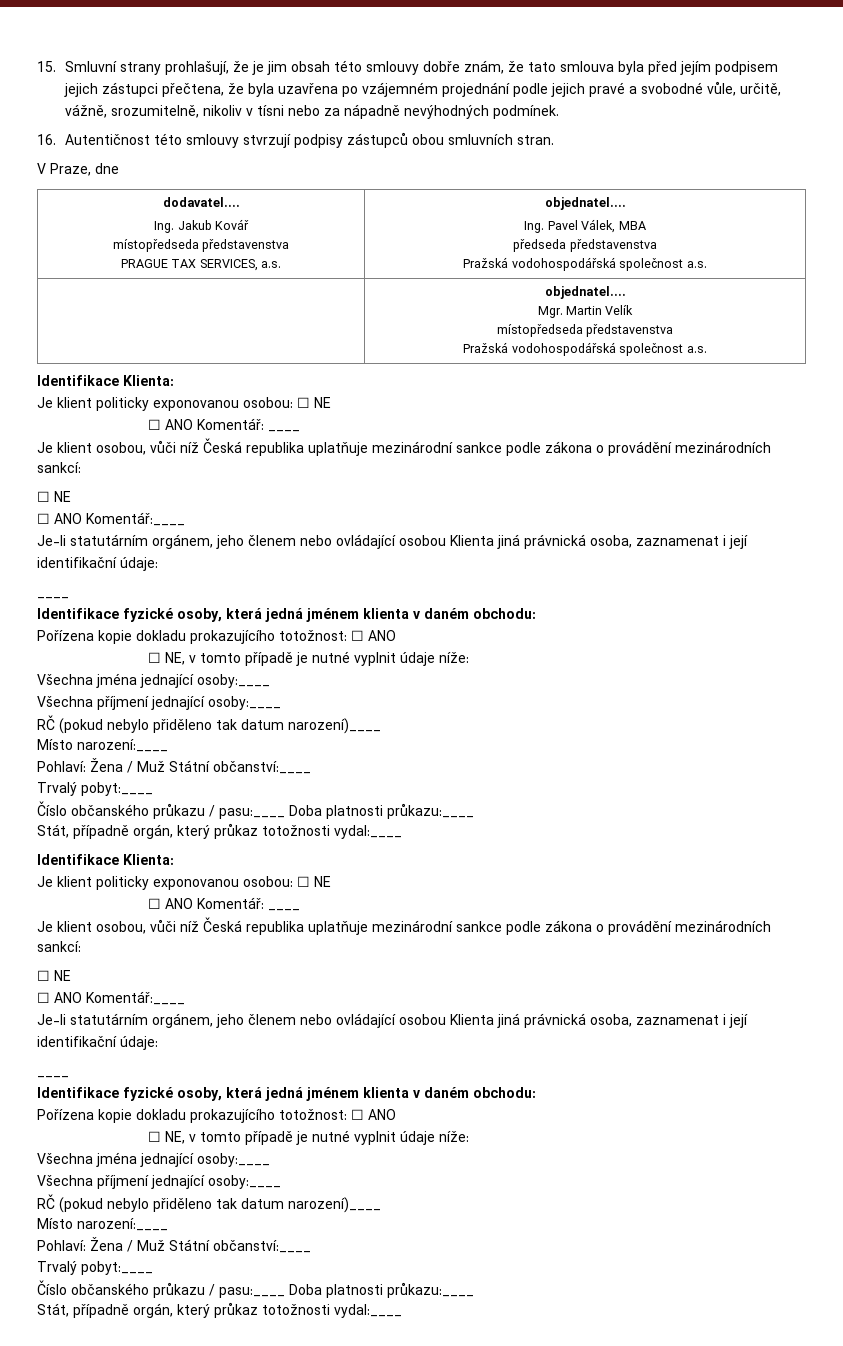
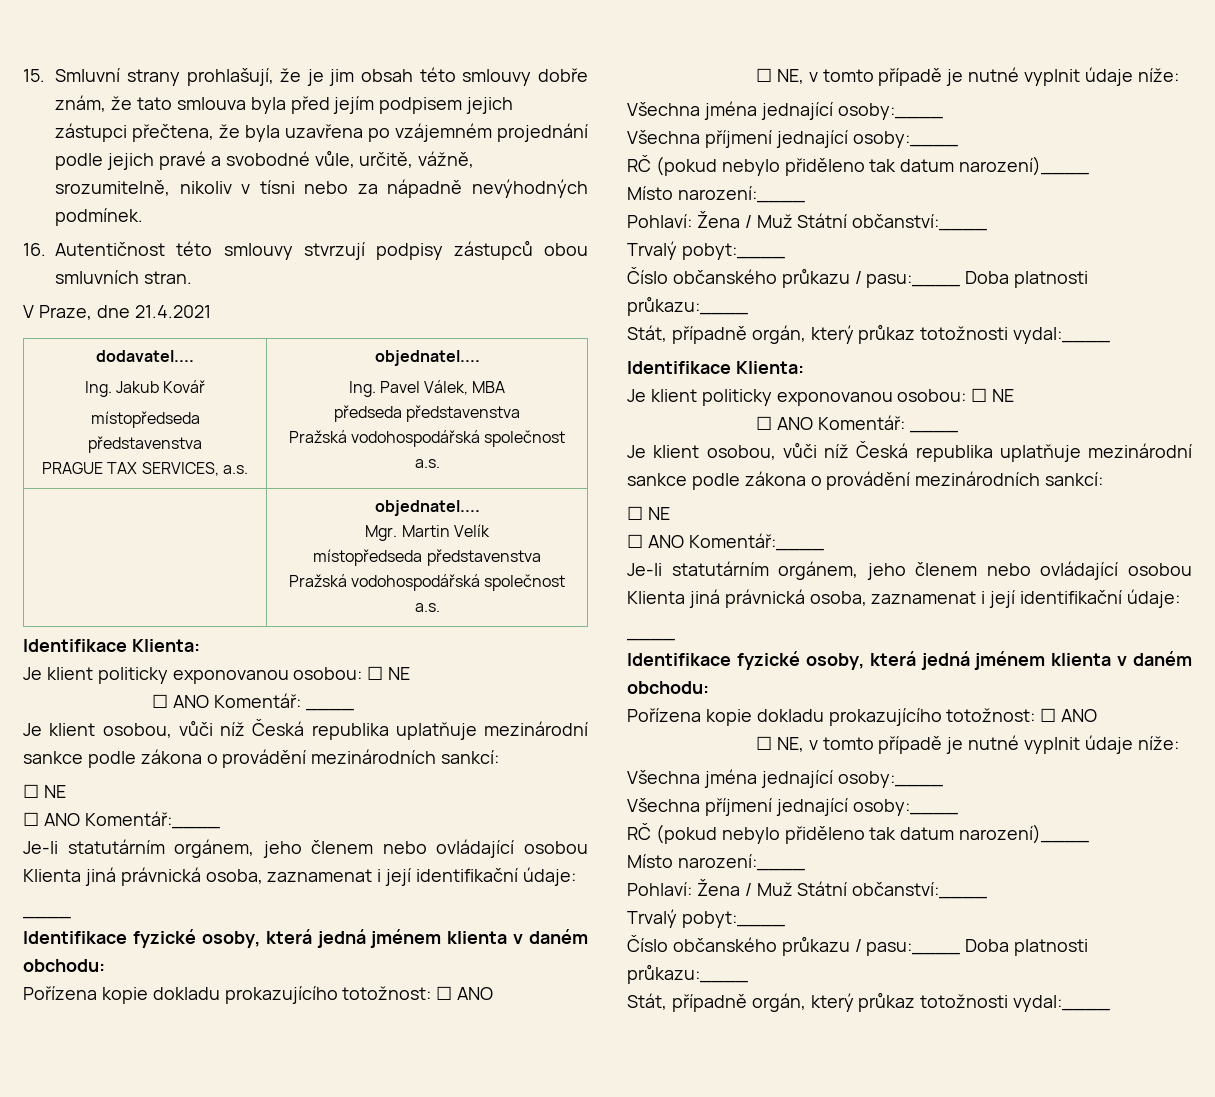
(119, 168) none -> [134,305,211,318] 21.4.2021

